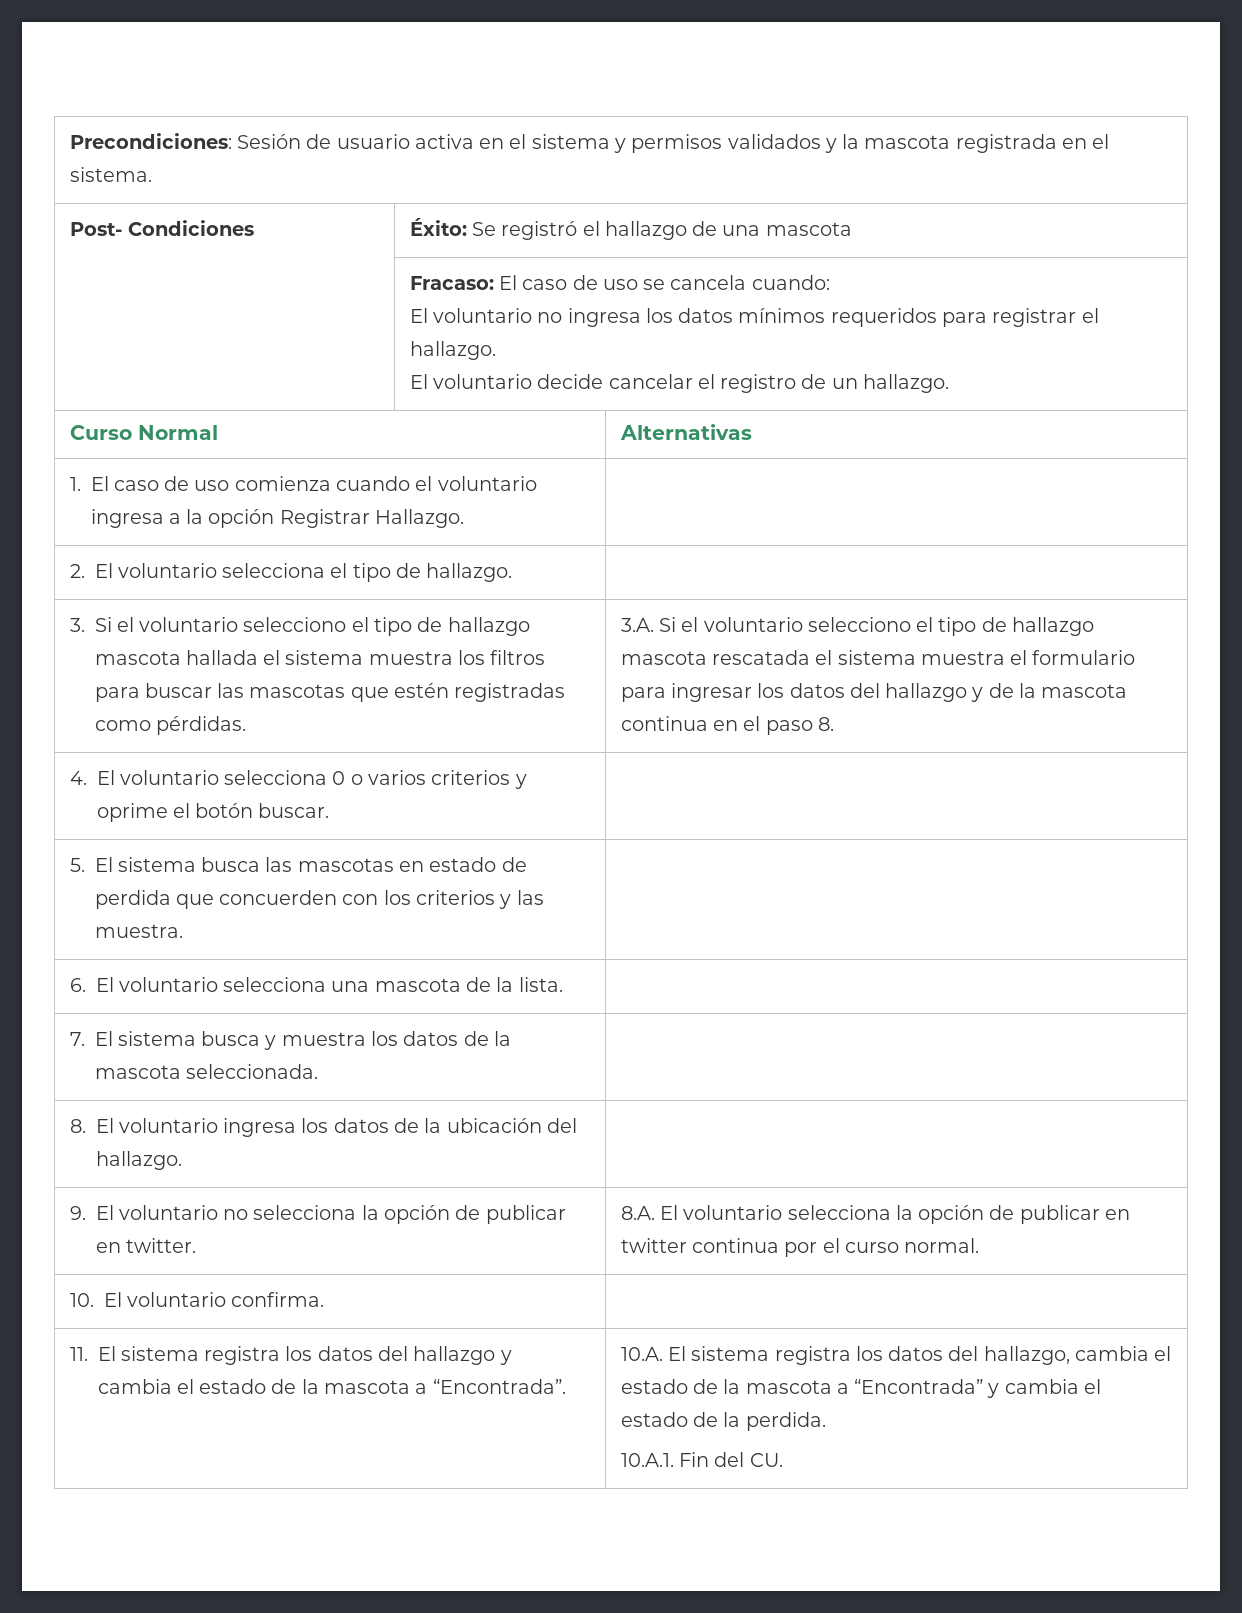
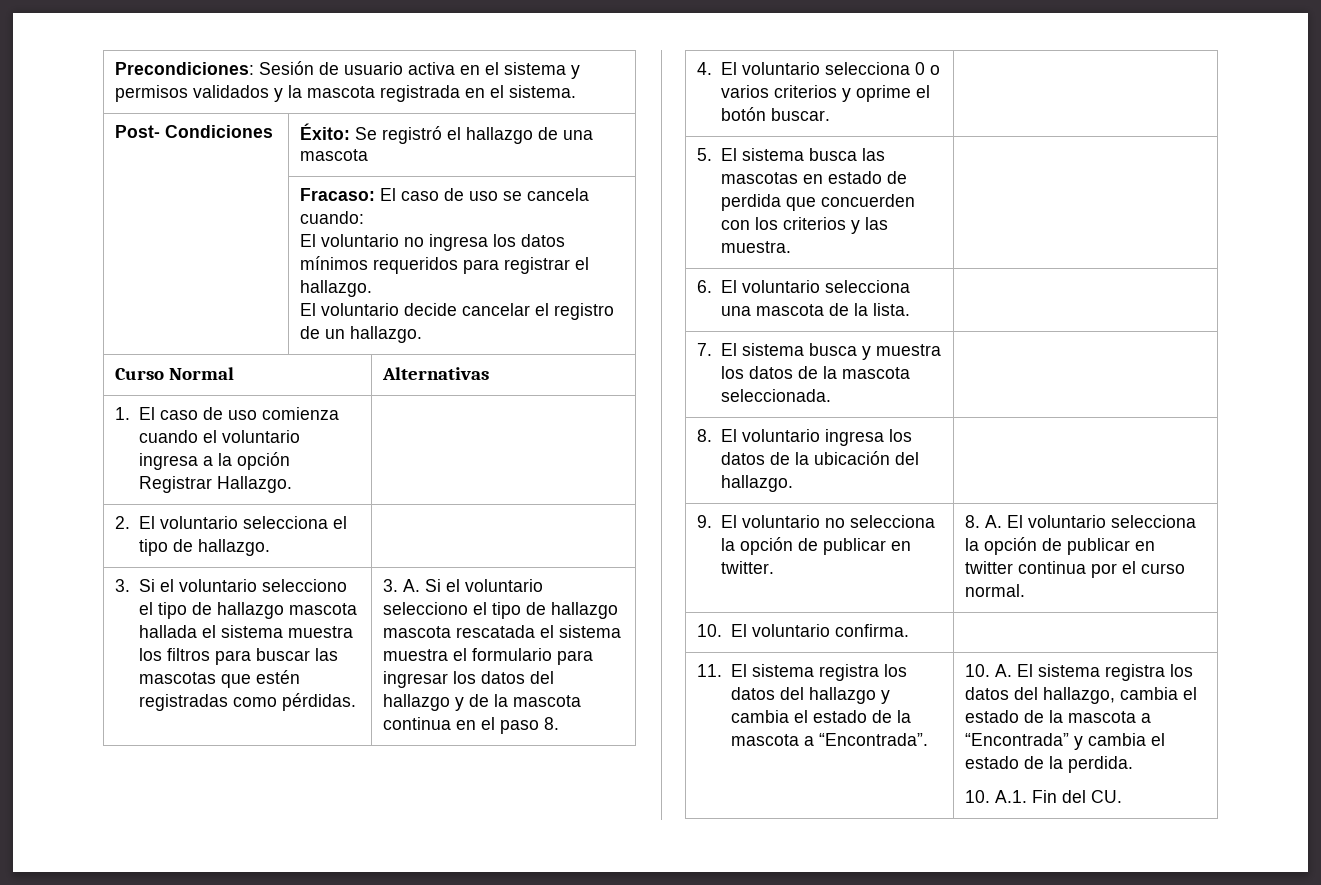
[620,618,654,632] 3.A. -> [382,579,420,592] 3. A.
[620,1206,655,1220] 8.A. -> [964,515,1002,528] 8. A.
[620,1347,663,1361] 10.A. -> [964,664,1012,677] 10. A.
[620,1453,674,1467] 10.A.1. -> [964,790,1027,803] 10. A.1.

